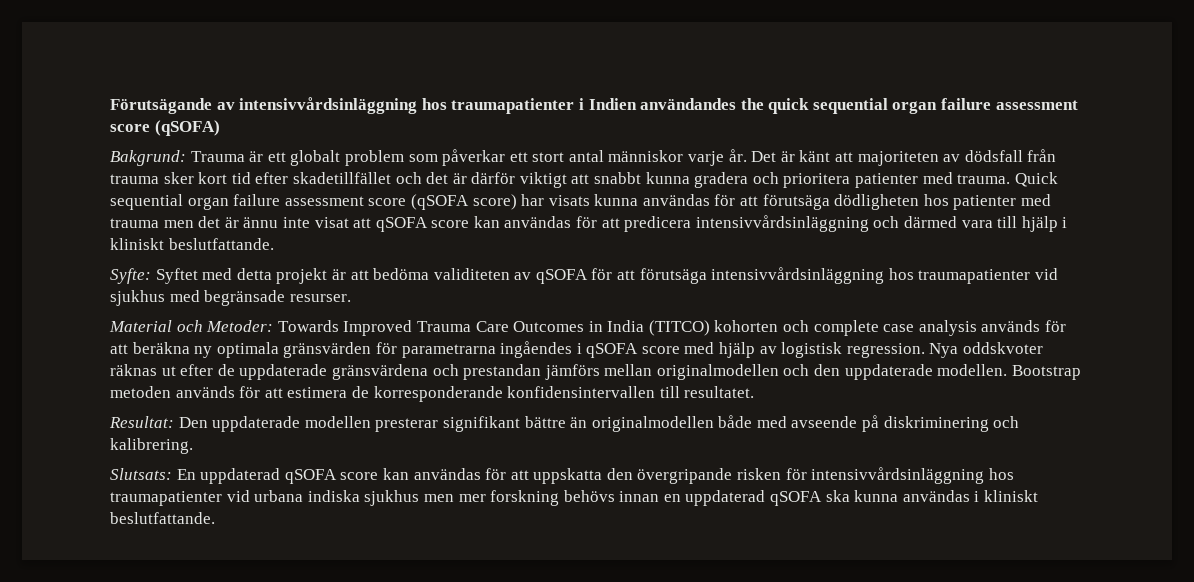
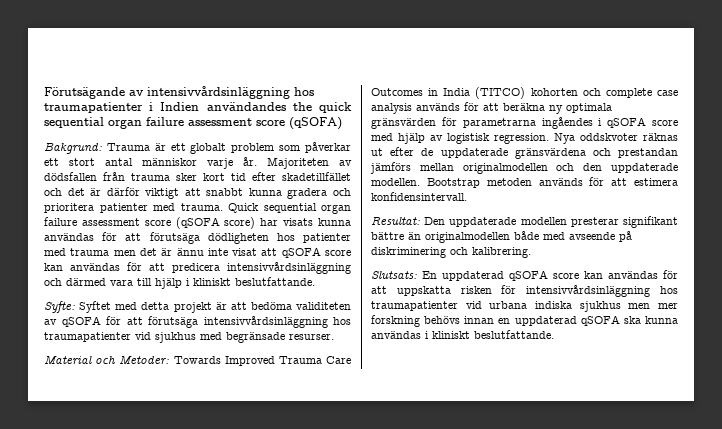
[751,150,1023,166] Det är känt att majoriteten av dödsfall -> [267,157,352,169] [44,172,97,181] Majoriteten av dödsfallen
[351,386,755,402] de korresponderande konfidensintervallen till resultatet. -> [371,192,467,201] konfidensintervall.
[606,468,733,484] den övergripande -> (451, 291) none

